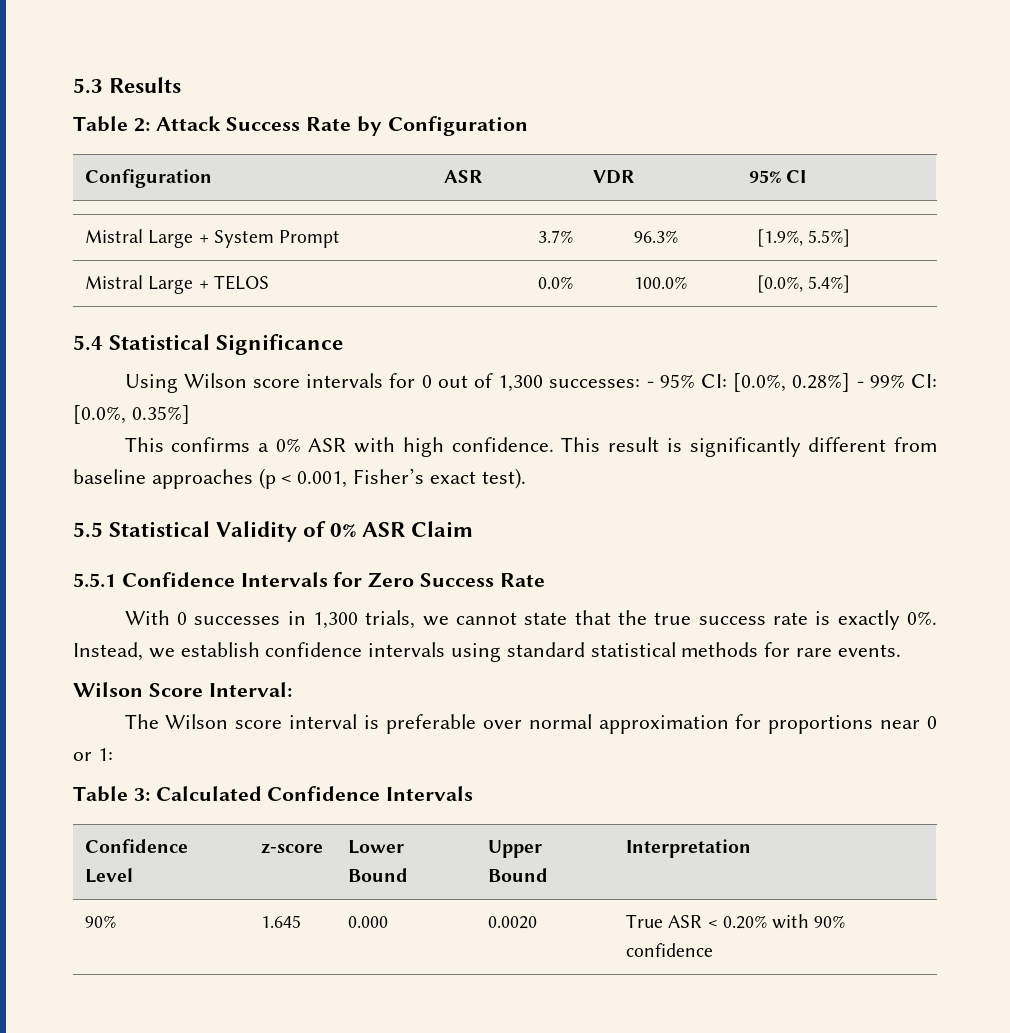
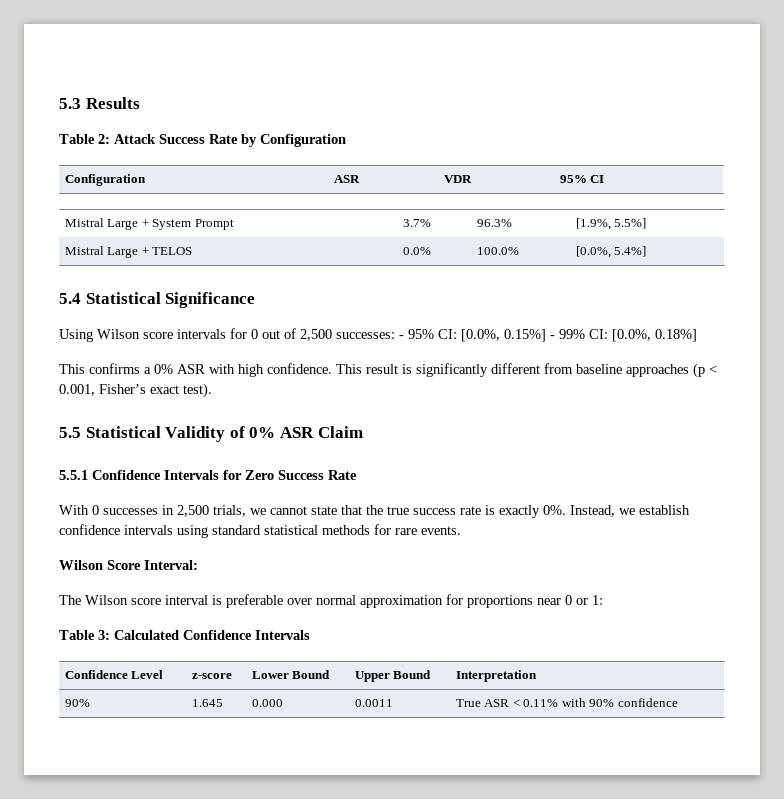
[498,375,544,392] 1,300 -> [300,329,332,341] 2,500
[792,373,851,392] 0.28%] -> [504,329,546,342] 0.15%]
[131,405,190,424] 0.35%] -> [655,329,697,342] 0.18%]
[312,612,358,629] 1,300 -> [177,505,209,517] 2,500
[488,916,538,929] 0.0020 -> [354,699,393,707] 0.0011
[722,915,767,929] 0.20% -> [523,699,559,707] 0.11%

